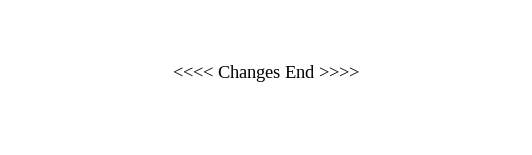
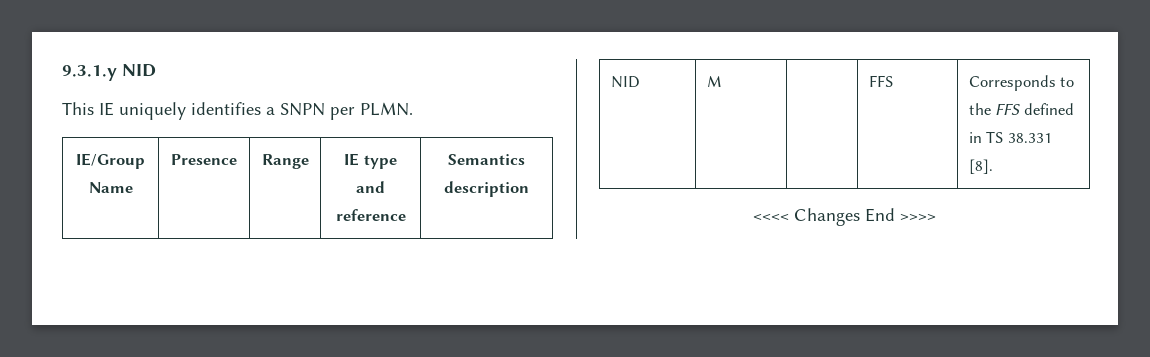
(173, 72) none -> [62,64,156,81] [62,102,413,120] [76,153,145,169] [88,182,133,193] [171,154,237,165] [261,154,309,169] [344,153,397,169] [356,181,385,193] [335,209,406,221] [448,154,525,165] [444,181,529,197] [610,76,640,88] [706,76,722,87] [868,75,893,87] [968,75,1075,91] [968,103,1074,115] [968,131,1052,143] [968,159,993,174] 9.3.1.y NID // This IE uniquely identifies a SNPN per PLMN. // IE/Group Name | Presence | Range | IE type and reference | Semantics description // NID | M | | FFS | Corresponds to the FFS defined in TS 38.331 [8]. //

